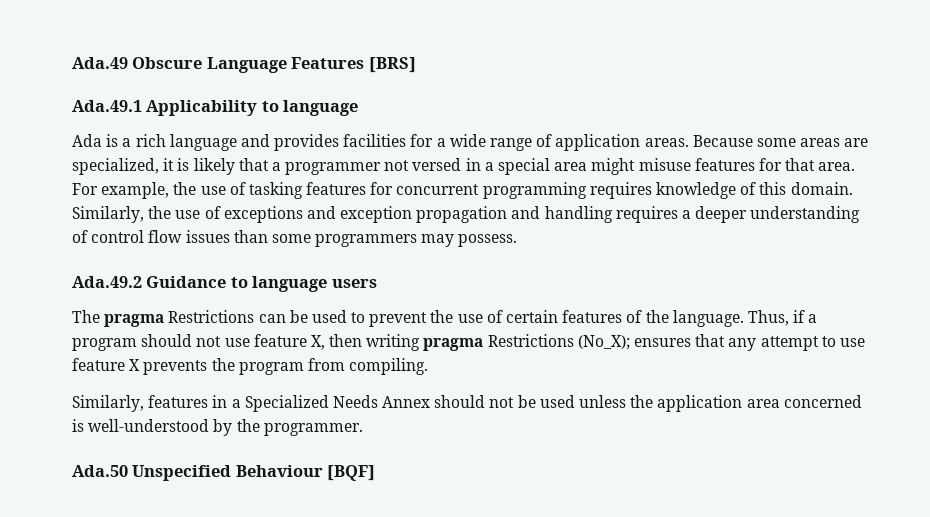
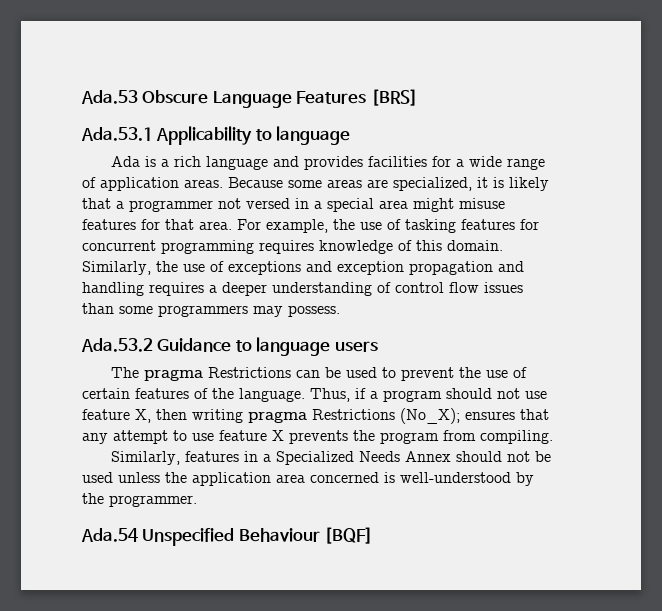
[72,57,128,69] Ada.49 -> [81,90,138,104] Ada.53
[72,100,142,112] Ada.49.1 -> [81,127,153,141] Ada.53.1
[72,276,142,288] Ada.49.2 -> [81,338,153,352] Ada.53.2
[72,465,128,477] Ada.50 -> [81,528,138,542] Ada.54

